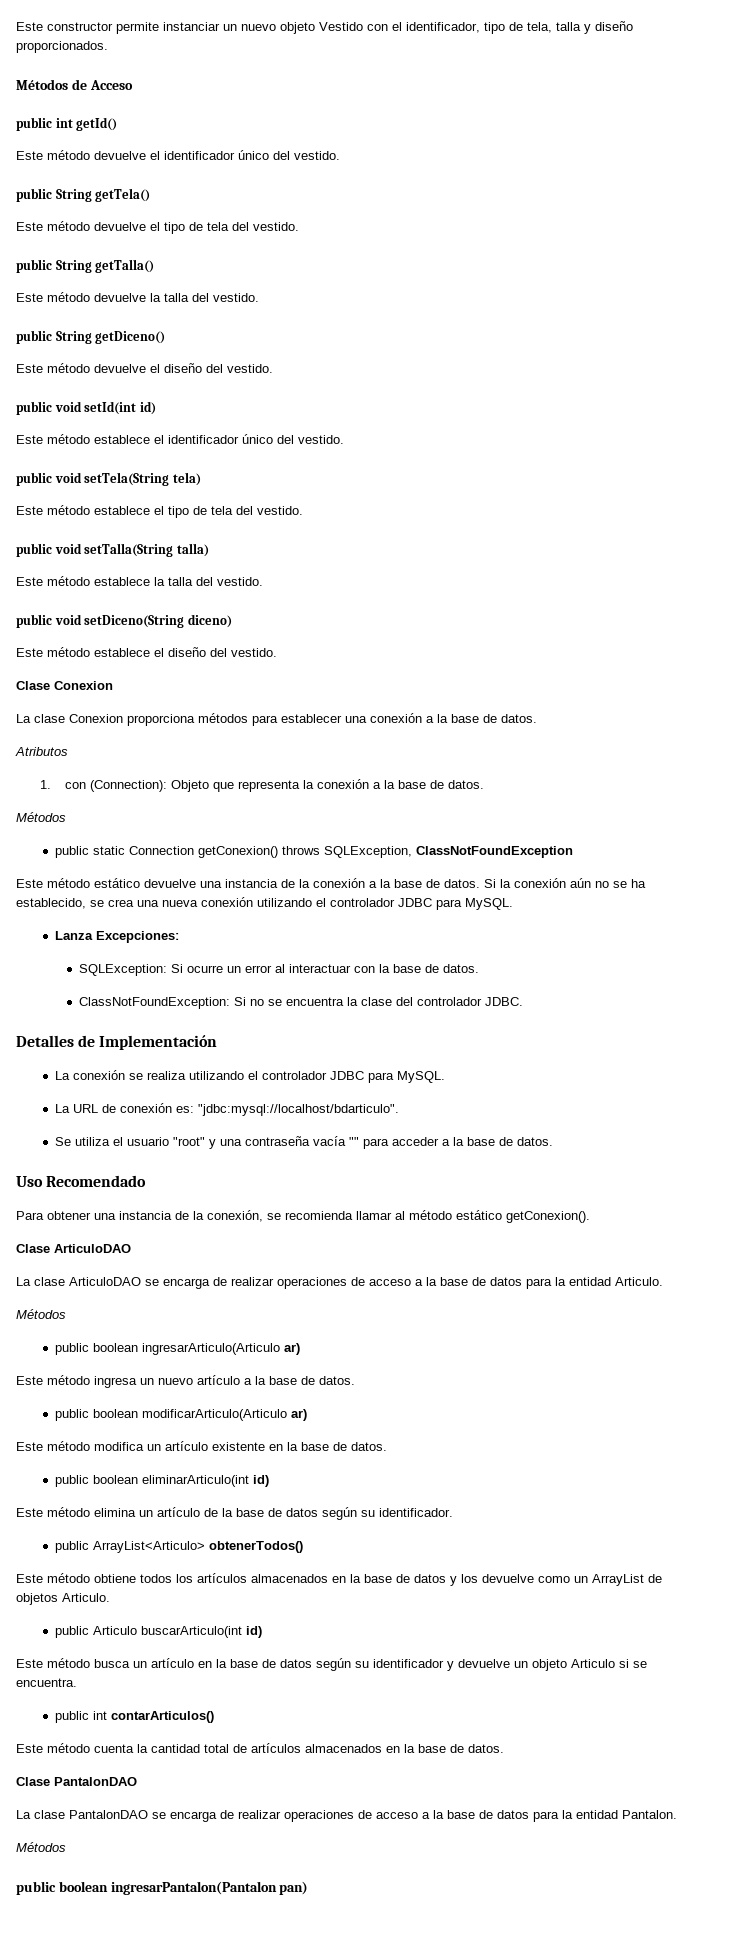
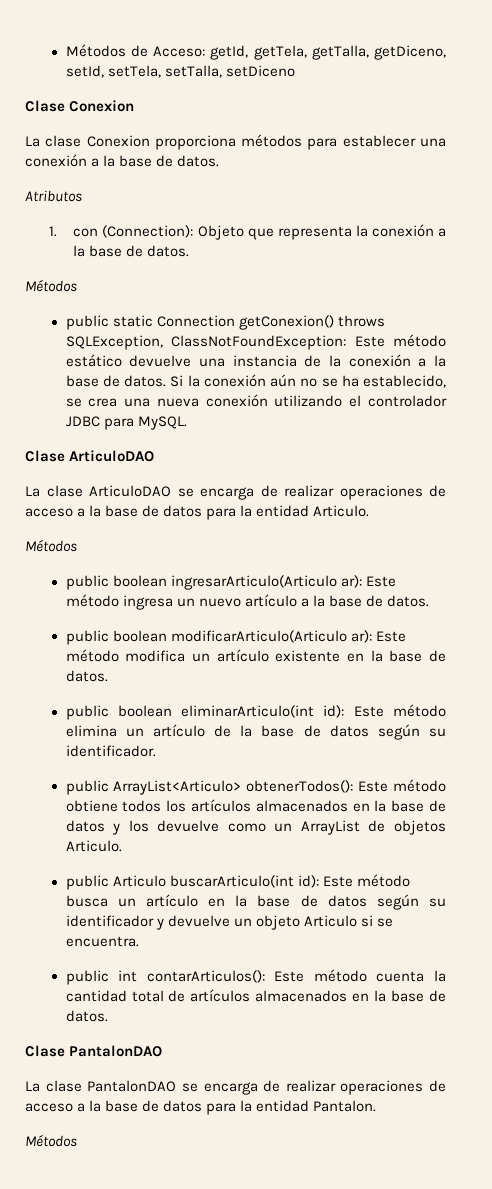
[16,21,633,34] [16,41,108,53] [16,79,133,90] [16,117,118,131] [16,150,340,160] [16,188,151,202] [16,221,299,234] [16,259,155,273] [16,292,259,302] [16,330,166,344] [16,363,273,373] [16,401,156,415] [16,434,344,444] [16,472,201,486] [16,505,303,518] [16,543,209,557] [16,576,263,586] [16,614,232,628] [16,647,277,657] Este constructor permite instanciar un nuevo objeto Vestido con el identificador, tipo de tela, talla y diseño proporcionados. // Métodos de Acceso // public int getId() // Este método devuelve el identificador único del vestido. // public String getTela() // Este método devuelve el tipo de tela del vestido. // public String getTalla() // Este método devuelve la talla del vestido. // public String getDiceno() // Este método devuelve el diseño del vestido. // public void setId(int id) // Este método establece el identificador único del vestido. // public void setTela(String tela) // Este método establece el tipo de tela del vestido. // public void setTalla(String talla) // Este método establece la talla del vestido. // public void setDiceno(String diceno) // Este método establece el diseño del vestido. -> [65,44,446,60] [65,65,295,78] Métodos de Acceso: getId, getTela, getTalla, getDiceno, setId, setTela, setTalla, setDiceno
[415,846,573,858] ClassNotFoundException // -> [171,335,347,350] ClassNotFoundException:
[54,931,179,943] [79,964,480,976] [79,997,524,1009] [16,1035,218,1050] [54,1070,445,1083] [54,1103,399,1116] [54,1136,553,1149] [16,1175,147,1187] [16,1210,590,1223] // Lanza Excepciones: // SQLException: Si ocurre un error al interactuar con la base de datos. // ClassNotFoundException: Si no se encuentra la clase del controlador JDBC. // Detalles de Implementación // La conexión se realiza utilizando el controlador JDBC para MySQL. // La URL de conexión es: "jdbc:mysql://localhost/bdarticulo". // Se utiliza el usuario "root" y una contraseña vacía "" para acceder a la base de datos. // Uso Recomendado // Para obtener una instancia de la conexión, se recomienda llamar al método estático getConexion(). -> (187, 423) none
[283,1343,300,1355] ar) // -> [340,575,362,588] ar):
[290,1409,307,1421] ar) // -> [350,630,372,643] ar):
[252,1475,269,1487] id) // -> [323,705,345,718] id):
[208,1541,303,1553] obtenerTodos() // -> [246,780,354,793] obtenerTodos():
[245,1626,262,1638] id) // -> [297,875,319,888] id):
[110,1711,214,1723] contarArticulos() // -> [146,970,265,983] contarArticulos():
[16,1881,309,1895] // public boolean ingresarPantalon(Pantalon pan) -> (77, 1140) none

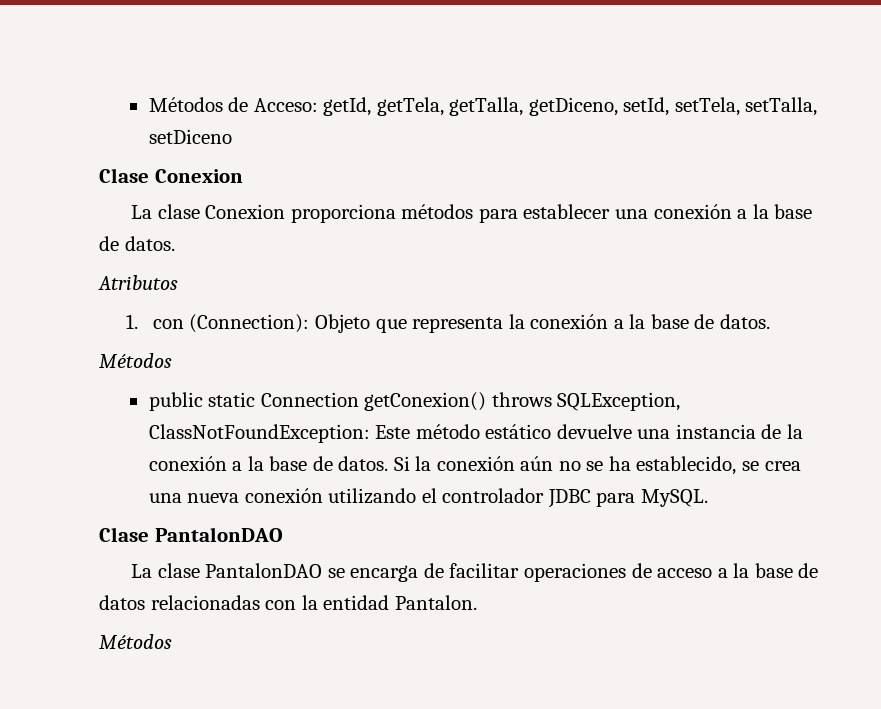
[69,450,155,462] [25,485,446,500] [25,505,370,520] [25,539,77,552] [65,575,396,590] [65,594,430,610] [65,630,406,645] [65,649,446,662] [65,670,108,682] [65,704,446,720] [65,724,447,740] [65,745,156,757] [65,779,446,795] [65,799,446,812] [65,820,446,835] [65,840,122,852] [65,874,410,890] [65,894,447,910] [65,915,394,930] [65,936,139,947] [65,969,446,985] [65,989,446,1002] [65,1010,108,1022] [25,1045,163,1057] [25,1080,446,1095] [25,1100,237,1115] ArticuloDAO // La clase ArticuloDAO se encarga de realizar operaciones de acceso a la base de datos para la entidad Articulo. // Métodos // public boolean ingresarArticulo(Articulo ar): Este método ingresa un nuevo artículo a la base de datos. // public boolean modificarArticulo(Articulo ar): Este método modifica un artículo existente en la base de datos. // public boolean eliminarArticulo(int id): Este método elimina un artículo de la base de datos según su identificador. // public ArrayList<Articulo> obtenerTodos(): Este método obtiene todos los artículos almacenados en la base de datos y los devuelve como un ArrayList de objetos Articulo. // public Articulo buscarArticulo(int id): Este método busca un artículo en la base de datos según su identificador y devuelve un objeto Articulo si se encuentra. // public int contarArticulos(): Este método cuenta la cantidad total de artículos almacenados en la base de datos. // Clase PantalonDAO // La clase PantalonDAO se encarga de realizar operaciones de acceso a la base de datos para -> [154,527,283,542] [131,563,819,582] [99,595,297,610] PantalonDAO // La clase PantalonDAO se encarga de facilitar operaciones de acceso a la base de datos relacionadas con

